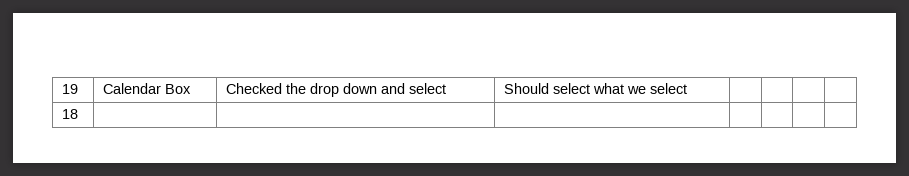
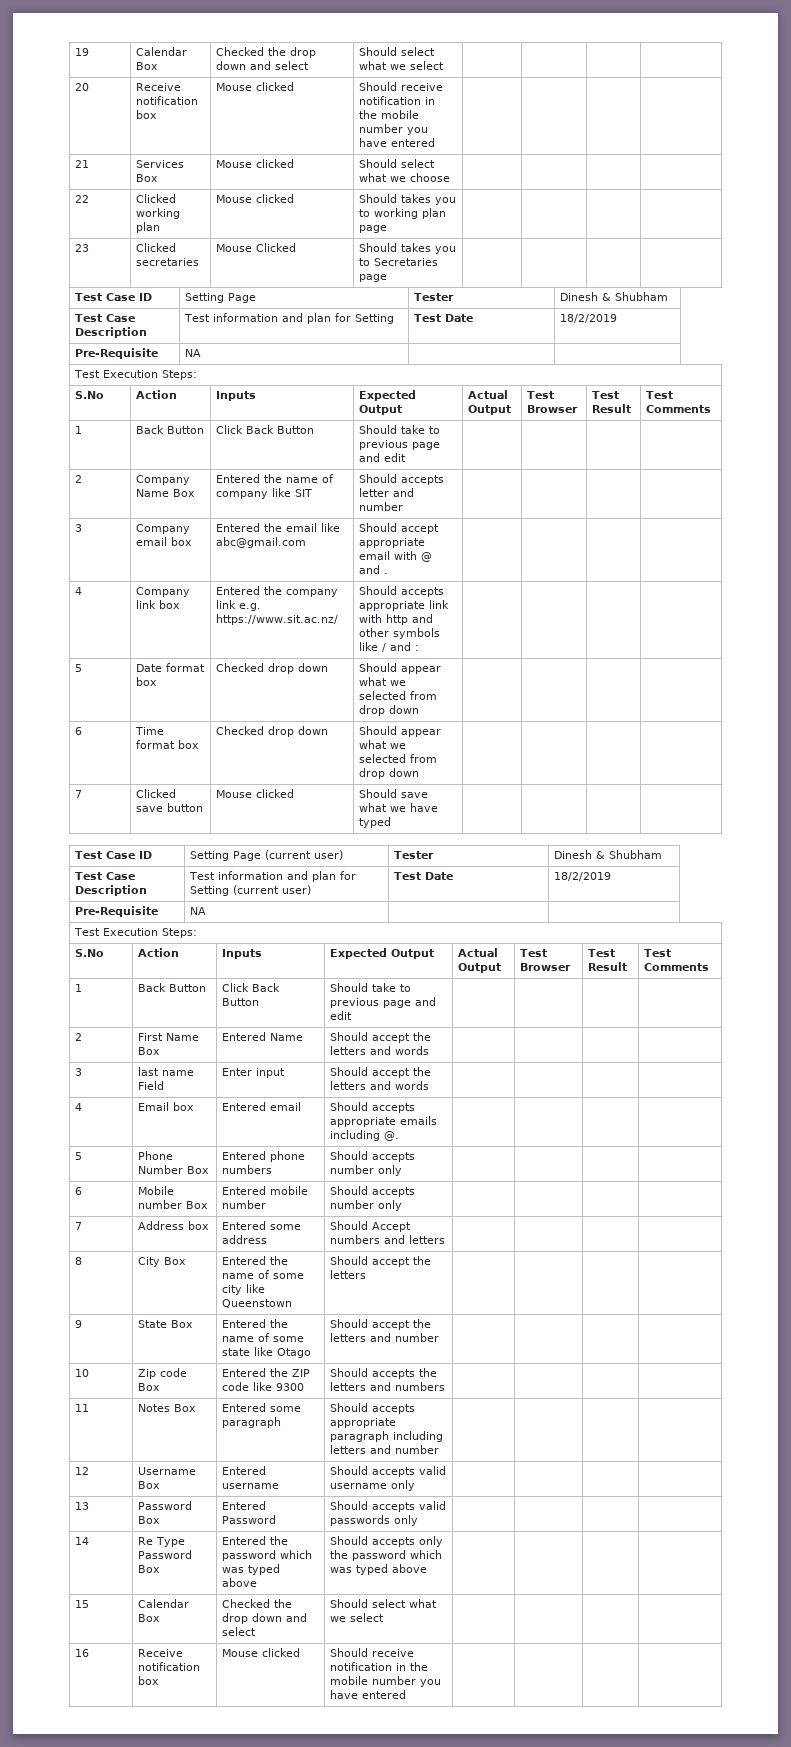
[62,109,79,119] 18 | | | -> [75,83,90,91] [136,83,182,91] [136,96,199,105] [136,110,158,119] [216,82,295,91] [359,82,444,91] [359,96,436,105] [359,110,420,119] [359,124,429,135] [359,138,436,147] [75,160,90,168] [136,160,185,168] [136,174,159,182] [216,159,295,168] [359,159,436,168] [359,173,451,182] [75,195,90,203] [136,194,177,203] [136,208,181,219] [136,222,161,233] [216,194,295,203] [359,194,457,205] [359,208,447,219] [359,225,388,233] [75,244,90,252] [136,243,177,252] [136,258,200,266] [216,243,297,252] [359,243,457,254] [359,258,439,266] [359,274,388,282] [75,293,153,301] [185,293,257,303] [414,293,455,301] [560,292,669,301] [75,314,136,322] [75,327,148,338] [184,313,395,324] [414,314,474,322] [560,314,618,323] [75,348,159,359] [185,349,202,357] [74,370,198,380] [75,391,105,399] [136,390,178,399] [216,391,257,401] [359,390,417,401] [359,405,403,415] [468,390,509,399] [468,405,512,415] [527,391,555,399] [527,405,579,413] [592,391,620,399] [592,404,632,413] [646,391,674,399] [646,405,712,413] [75,426,83,434] [136,425,205,434] [216,425,315,434] [359,425,441,434] [359,440,441,450] [359,453,407,462] [75,475,83,483] [136,475,191,485] [136,489,196,497] [216,474,335,483] [216,488,313,499] [359,474,445,485] [359,488,415,497] [359,502,404,511] [75,524,83,532] [136,524,191,534] [136,537,193,546] [216,523,341,532] [216,537,307,548] [359,523,440,534] [359,538,426,548] [359,551,433,562] [359,565,389,574] [75,587,83,595] [136,587,191,597] [136,600,181,609] [216,586,339,597] [216,600,262,611] [216,614,339,625] [359,586,445,597] [359,600,450,611] [359,614,434,625] [359,628,441,639] [359,642,420,652] [75,664,83,672] [136,663,206,672] [136,677,158,686] [216,663,329,674] [359,663,442,674] [359,677,407,686] [359,691,438,700] [359,705,420,716] [75,727,83,735] [135,727,165,735] [136,740,200,749] [216,726,329,737] [359,726,442,737] [359,740,407,749] [359,754,438,763] [359,768,420,779] [75,790,83,798] [136,789,177,798] [136,803,204,812] [216,789,295,798] [359,789,429,798] [359,803,439,812] [359,817,392,828] [75,851,153,859] [190,850,344,861] [394,851,435,859] [554,850,663,859] [75,872,136,880] [75,885,148,896] [189,871,357,882] [190,885,312,896] [394,872,454,880] [554,872,612,881] [75,906,159,917] [190,907,207,915] [74,928,198,938] [75,949,105,957] [138,948,180,957] [222,949,263,959] [330,948,435,959] [458,948,499,957] [458,963,502,973] [520,949,548,957] [520,963,572,971] [588,949,616,957] [588,962,628,971] [644,949,672,957] [644,963,710,971] [75,984,83,992] [138,983,207,992] [222,983,281,992] [222,998,260,1006] [330,983,412,992] [330,997,437,1008] [330,1011,353,1020] [75,1033,83,1041] [138,1033,200,1041] [138,1047,161,1055] [222,1032,304,1041] [330,1032,432,1043] [330,1046,430,1055] [75,1068,83,1076] [138,1067,195,1076] [138,1081,165,1090] [222,1068,286,1078] [330,1067,432,1078] [330,1081,430,1090] [75,1103,83,1111] [138,1102,195,1111] [222,1102,302,1111] [330,1102,416,1113] [330,1116,438,1127] [330,1130,400,1141] [75,1152,83,1160] [138,1151,174,1160] [138,1165,210,1174] [222,1151,306,1162] [222,1165,273,1174] [330,1151,416,1162] [330,1165,403,1176] [75,1187,83,1195] [138,1186,175,1195] [138,1200,209,1209] [222,1186,309,1195] [222,1200,267,1209] [330,1186,416,1197] [330,1200,403,1211] [75,1222,83,1230] [138,1221,210,1230] [222,1221,302,1230] [222,1235,268,1244] [330,1221,412,1232] [330,1235,446,1244] [75,1257,83,1265] [138,1257,187,1267] [222,1256,289,1265] [222,1270,305,1279] [222,1284,266,1295] [222,1299,293,1308] [330,1256,432,1267] [330,1270,367,1279] [75,1320,83,1328] [138,1320,194,1328] [222,1319,289,1328] [222,1333,305,1342] [222,1347,312,1358] [330,1319,432,1330] [330,1333,440,1342] [75,1369,90,1377] [138,1368,188,1379] [138,1383,161,1391] [222,1368,311,1377] [222,1382,305,1391] [330,1368,438,1379] [330,1382,446,1391] [75,1404,90,1412] [138,1404,197,1412] [222,1403,302,1412] [222,1417,282,1428] [330,1403,416,1414] [330,1418,397,1428] [330,1431,444,1442] [330,1445,440,1454] [75,1467,90,1475] [138,1467,197,1475] [138,1481,161,1489] [222,1466,267,1475] [222,1483,280,1489] [330,1466,447,1477] [330,1480,416,1491] [75,1502,90,1510] [138,1501,193,1510] [138,1516,161,1524] [222,1501,267,1510] [222,1515,277,1524] [330,1501,447,1512] [330,1515,419,1526] [75,1537,90,1545] [138,1537,186,1547] [138,1550,193,1559] [138,1565,161,1573] [222,1536,289,1545] [222,1550,313,1561] [222,1564,281,1575] [222,1578,258,1587] [330,1536,444,1547] [330,1550,443,1561] [330,1564,428,1575] [75,1600,90,1608] [138,1599,190,1608] [138,1614,161,1622] [222,1599,293,1608] [222,1613,308,1624] [222,1627,257,1636] [330,1599,438,1608] [330,1613,385,1622] [75,1649,90,1657] [138,1649,184,1657] [138,1662,201,1671] [138,1676,160,1685] [222,1648,301,1657] [330,1648,415,1657] [330,1662,429,1671] [330,1676,442,1687] [330,1690,407,1699] 20 | Receive notification box | Mouse clicked | Should receive notification in the mobile number you have entered | | | | // 21 | Services Box | Mouse clicked | Should select what we choose | | | | // 22 | Clicked working plan | Mouse clicked | Should takes you to working plan page | | | | // 23 | Clicked secretaries | Mouse Clicked | Should takes you to Secretaries page | | | | // Test Case ID | Setting Page | Tester | Dinesh & Shubham // Test Case Description | Test information and plan for Setting | Test Date | 18/2/2019 // Pre-Requisite | NA | | // Test Execution Steps: // S.No | Action | Inputs | Expected Output | Actual Output | Test Browser | Test Result | Test Comments // 1 | Back Button | Click Back Button | Should take to previous page and edit | | | | // 2 | Company Name Box | Entered the name of company like SIT | Should accepts letter and number | | | | // 3 | Company email box | Entered the email like abc@gmail.com | Should accept appropriate email with @ and . | | | | // 4 | Company link box | Entered the company link e.g. https://www.sit.ac.nz/ | Should accepts appropriate link with http and other symbols like / and : | | | | // 5 | Date format box | Checked drop down | Should appear what we selected from drop down | | | | // 6 | Time format box | Checked drop down | Should appear what we selected from drop down | | | | // 7 | Clicked save button | Mouse clicked | Should save what we have typed | | | | // Test Case ID | Setting Page (current user) | Tester | Dinesh & Shubham // Test Case Description | Test information and plan for Setting (current user) | Test Date | 18/2/2019 // Pre-Requisite | NA | | // Test Execution Steps: // S.No | Action | Inputs | Expected Output | Actual Output | Test Browser | Test Result | Test Comments // 1 | Back Button | Click Back Button | Should take to previous page and edit | | | | // 2 | First Name Box | Entered Name | Should accept the letters and words | | | | // 3 | last name Field | Enter input | Should accept the letters and words | | | | // 4 | Email box | Entered email | Should accepts appropriate emails including @. | | | | // 5 | Phone Number Box | Entered phone numbers | Should accepts number only | | | | // 6 | Mobile number Box | Entered mobile number | Should accepts number only | | | | // 7 | Address box | Entered some address | Should Accept numbers and letters | | | | // 8 | City Box | Entered the name of some city like Queenstown | Should accept the letters | | | | // 9 | State Box | Entered the name of some state like Otago | Should accept the letters and number | | | | // 10 | Zip code Box | Entered the ZIP code like 9300 | Should accepts the letters and numbers | | | | // 11 | Notes Box | Entered some paragraph | Should accepts appropriate paragraph including letters and number | | | | // 12 | Username Box | Entered username | Should accepts valid username only | | | | // 13 | Password Box | Entered Password | Should accepts valid passwords only | | | | // 14 | Re Type Password Box | Entered the password which was typed above | Should accepts only the password which was typed above | | | | // 15 | Calendar Box | Checked the drop down and select | Should select what we select | | | | // 16 | Receive notification box | Mouse clicked | Should receive notification in the mobile number you have entered

